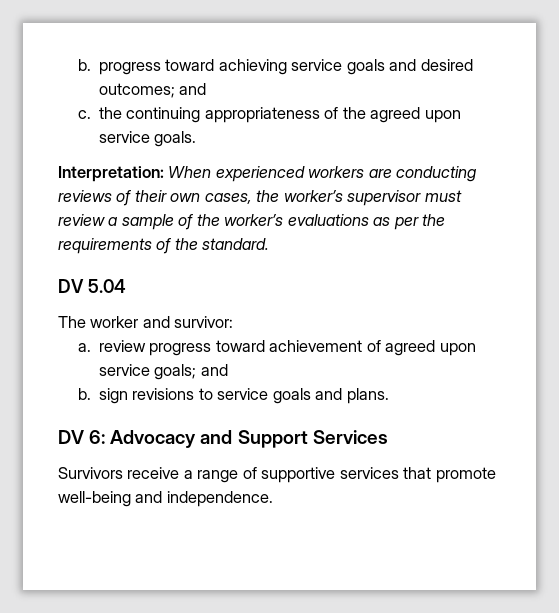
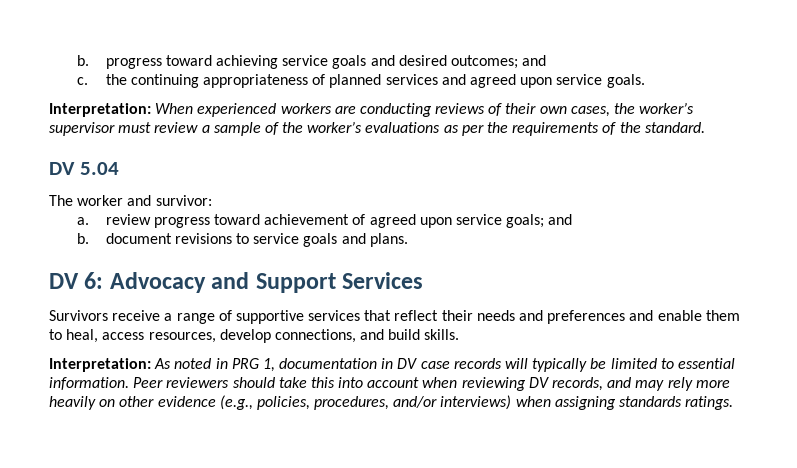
[342,107,366,119] the -> [329,74,466,88] planned services and
[98,388,128,404] sign -> [105,233,172,244] document
[435,467,496,483] [58,491,273,507] promote well-being and independence. -> [394,310,740,324] [49,329,460,343] [49,358,735,372] [49,377,730,391] [49,395,734,410] reflect their needs and preferences and enable them to heal, access resources, develop connections, and build skills. // Interpretation: As noted in PRG 1, documentation in DV case records will typically be limited to essential information. Peer reviewers should take this into account when reviewing DV records, and may rely more heavily on other evidence (e.g., policies, procedures, and/or interviews) when assigning standards ratings.

